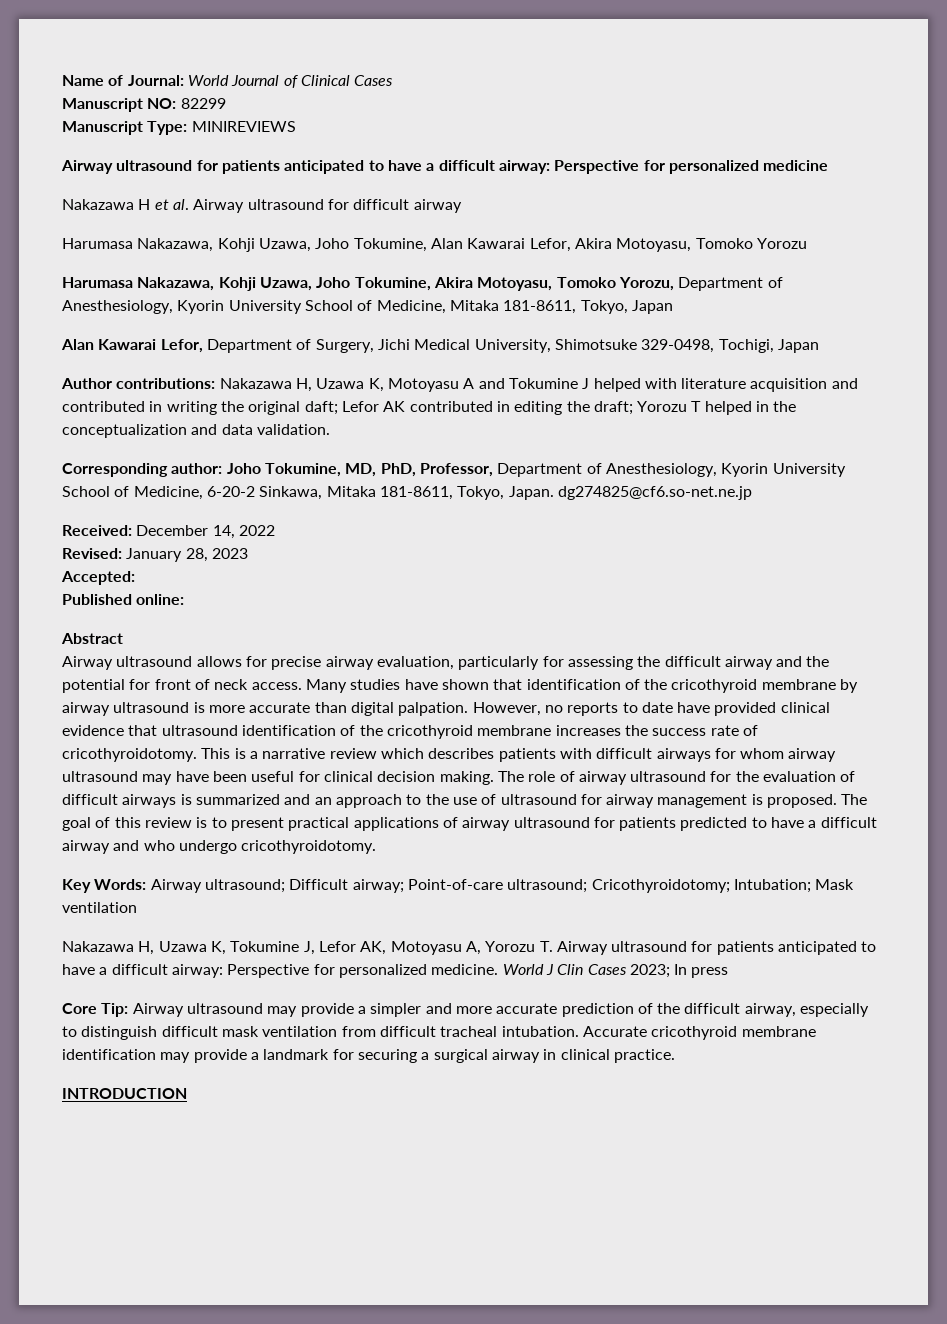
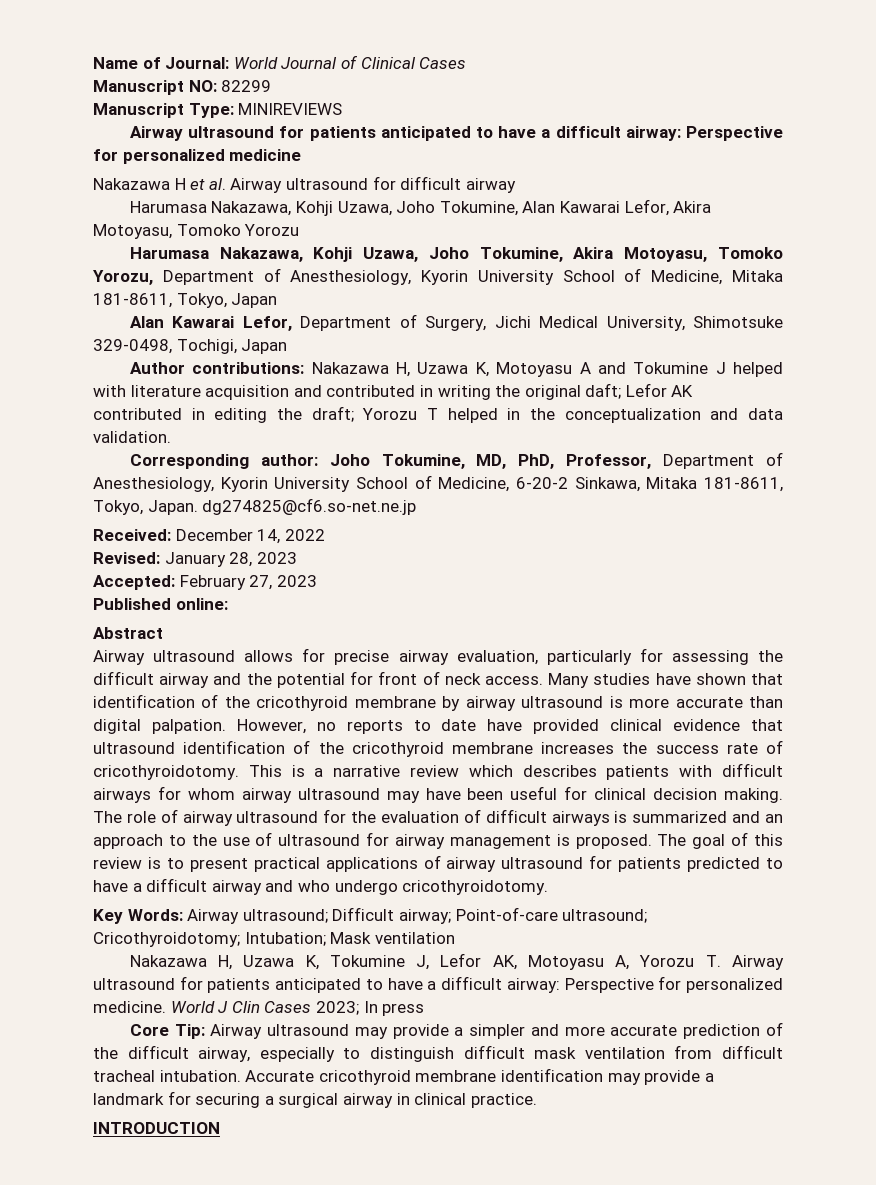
(135, 578) none -> [179,575,317,590] February 27, 2023

